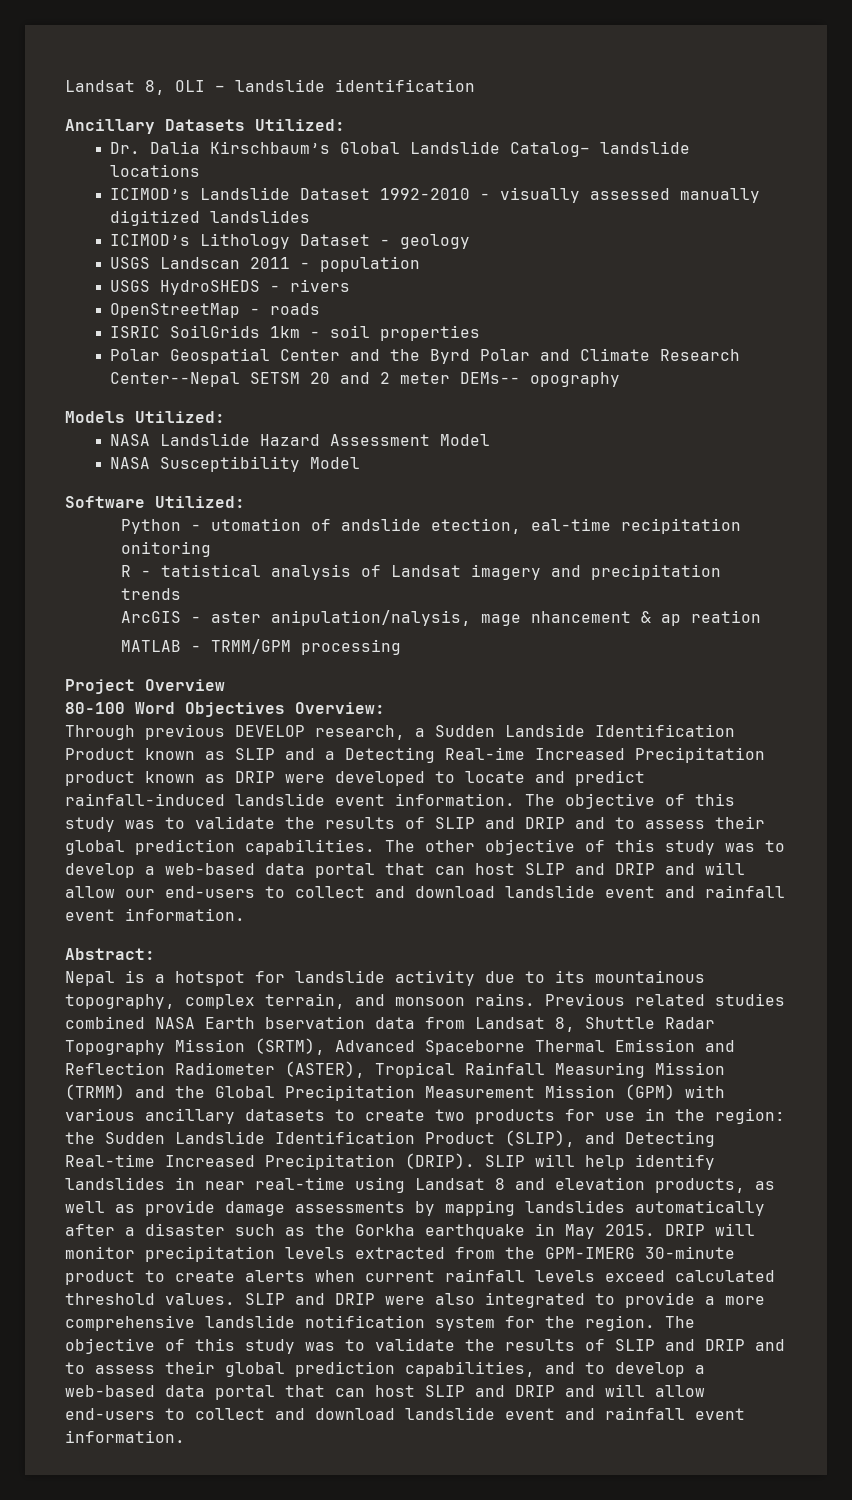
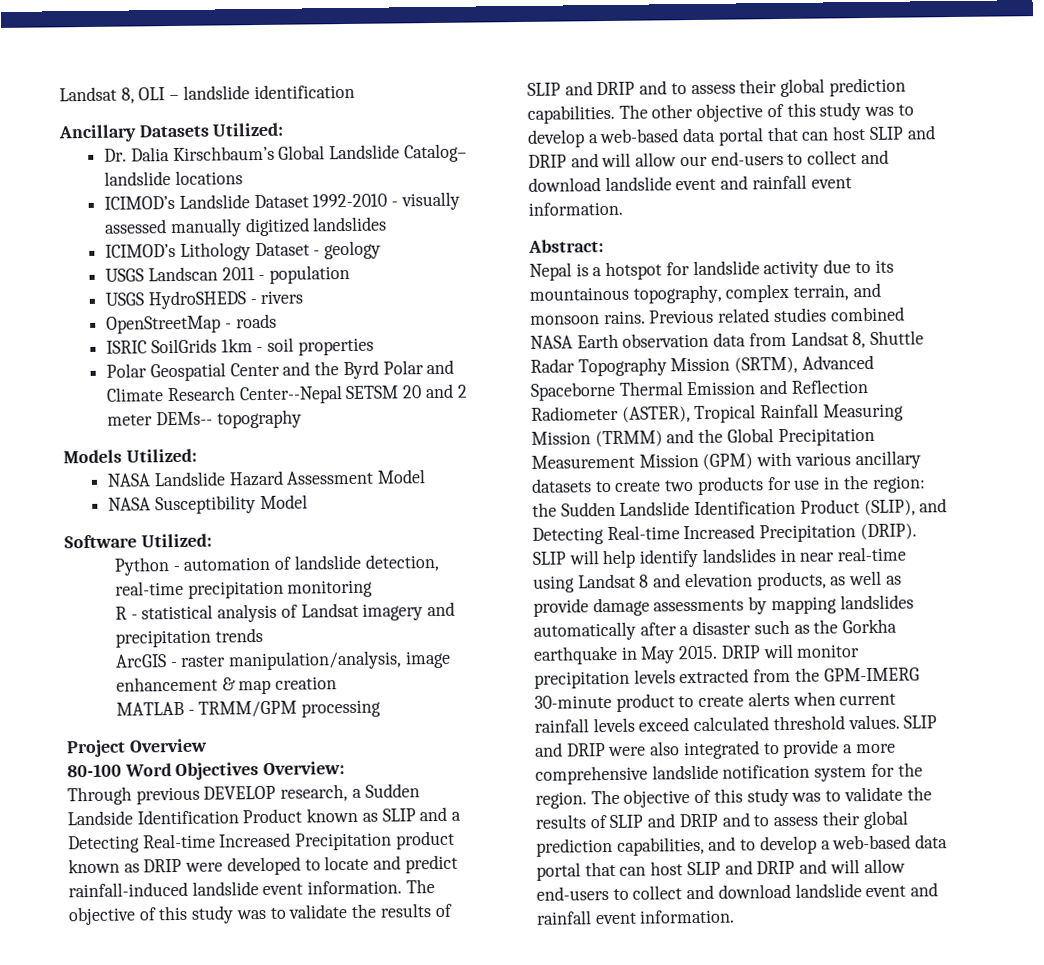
[530,372,621,387] opography -> [216,409,302,429] topography
[210,518,741,534] [120,541,211,557] utomation of andslide etection, eal-time recipitation onitoring -> [183,553,440,572] [114,579,374,599] automation of landslide detection, real-time precipitation monitoring
[160,564,261,577] tatistical -> [141,604,214,620] statistical
[210,610,761,626] aster anipulation/nalysis, mage nhancement & ap reation -> [180,650,451,671] [115,676,338,695] raster manipulation/analysis, image enhancement & map creation
[445,747,525,760] Real-ime -> [142,833,216,849] Real-time
[265,1016,365,1029] bservation -> [622,332,710,348] observation

